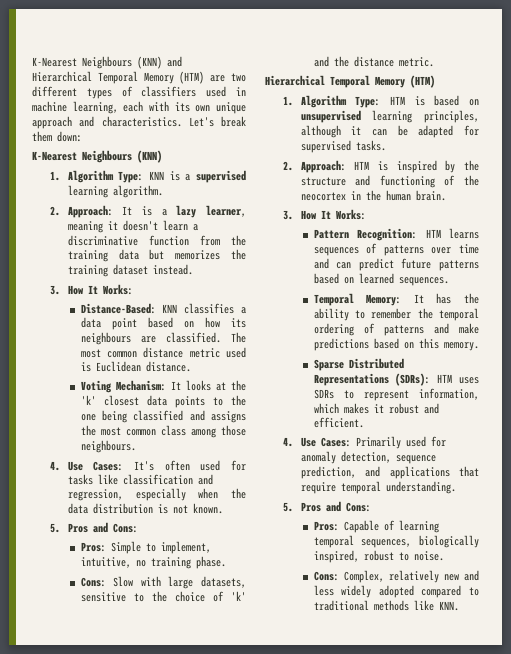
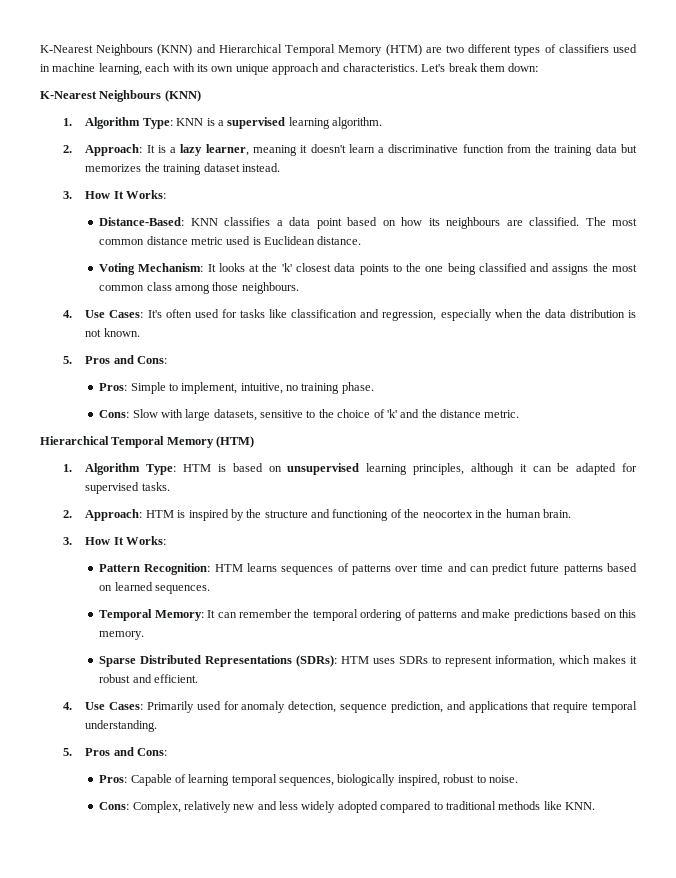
[436,293,479,304] [313,308,365,321] has the ability to -> [217,612,237,618] can

